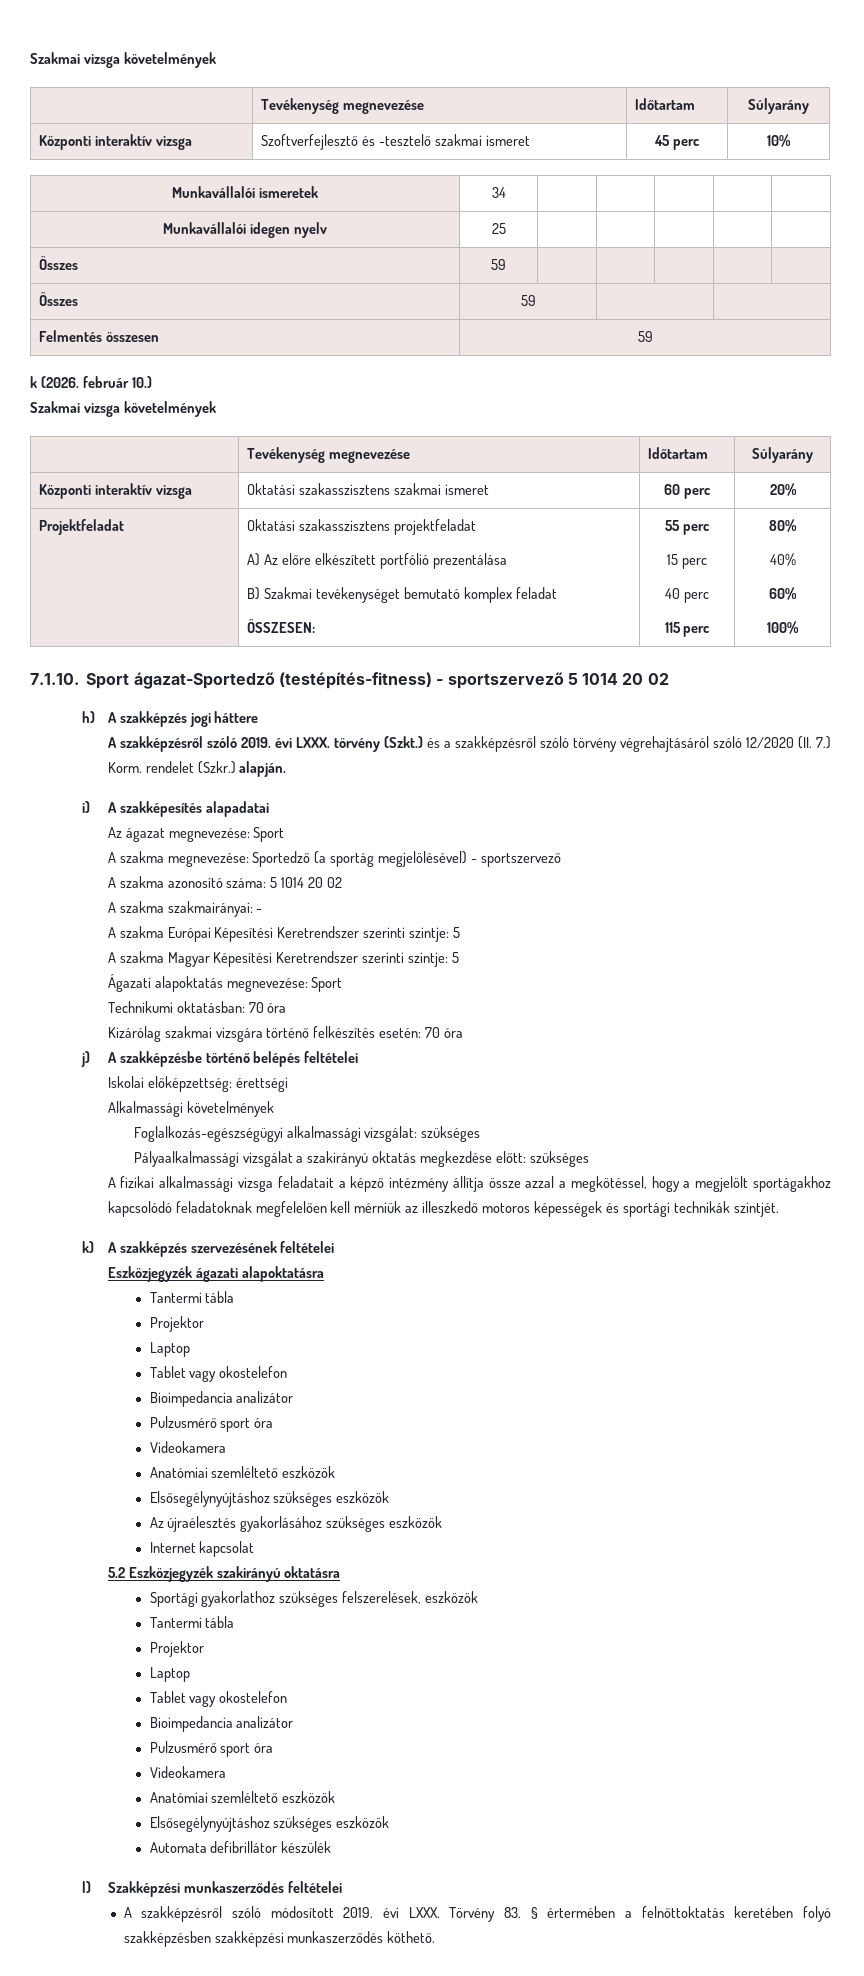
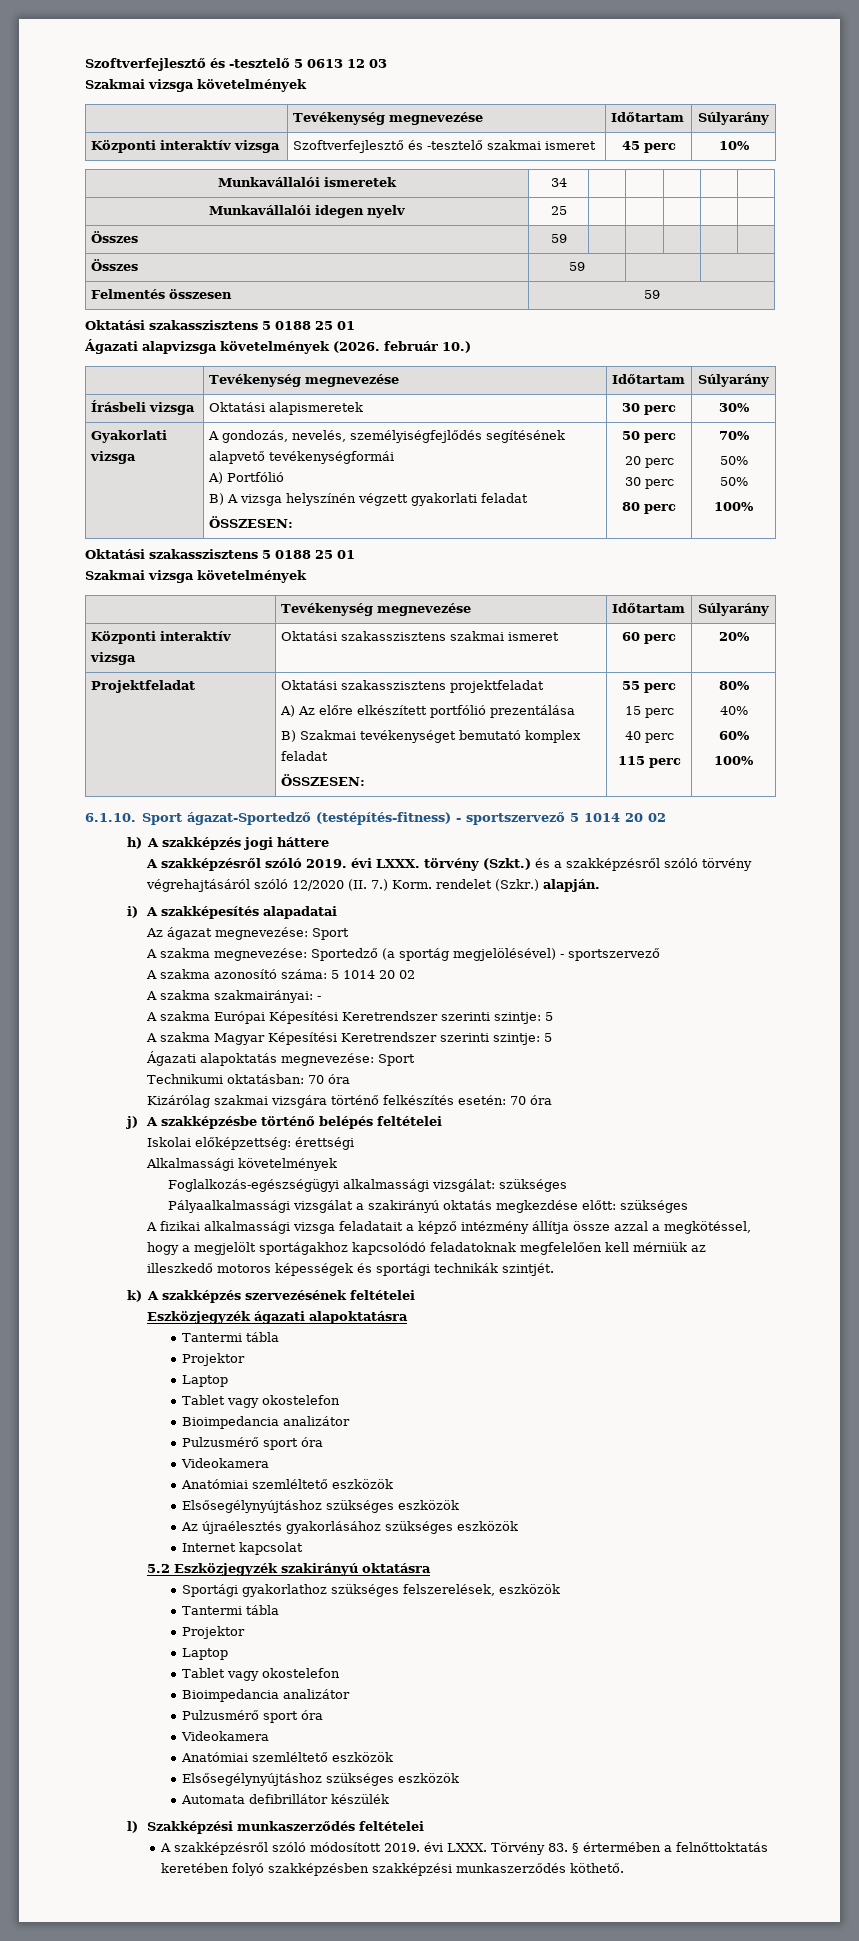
(30, 58) none -> [85,58,387,71] Szoftverfejlesztő és -tesztelő 5 0613 12 03 //
[30,376,152,388] k (2026. február 10.) -> [85,320,355,330] [84,339,471,354] [208,374,399,387] [611,374,685,384] [698,374,769,387] [90,400,195,415] [208,402,363,415] [622,403,676,415] [718,403,750,412] [90,430,167,443] [89,451,136,464] [207,430,565,443] [208,451,394,464] [207,472,284,484] [208,493,528,506] [208,516,293,528] [622,431,676,443] [624,456,674,468] [624,477,674,489] [622,502,676,514] [718,431,750,440] [719,456,748,465] [719,477,748,486] [714,502,754,511] [85,549,355,559] Oktatási szakasszisztens 5 0188 25 01 // Ágazati alapvizsga követelmények (2026. február 10.) // | Tevékenység megnevezése | Időtartam | Súlyarány // Írásbeli vizsga | Oktatási alapismeretek | 30 perc | 30% // Gyakorlati vizsga | A gondozás, nevelés, személyiségfejlődés segítésének alapvető tevékenységformái // A) Portfólió // B) A vizsga helyszínén végzett gyakorlati feladat // ÖSSZESEN: | 50 perc // 20 perc // 30 perc // 80 perc | 70% // 50% // 50% // 100% // Oktatási szakasszisztens 5 0188 25 01
[30,673,79,685] 7.1.10. -> [85,813,136,822] 6.1.10.

